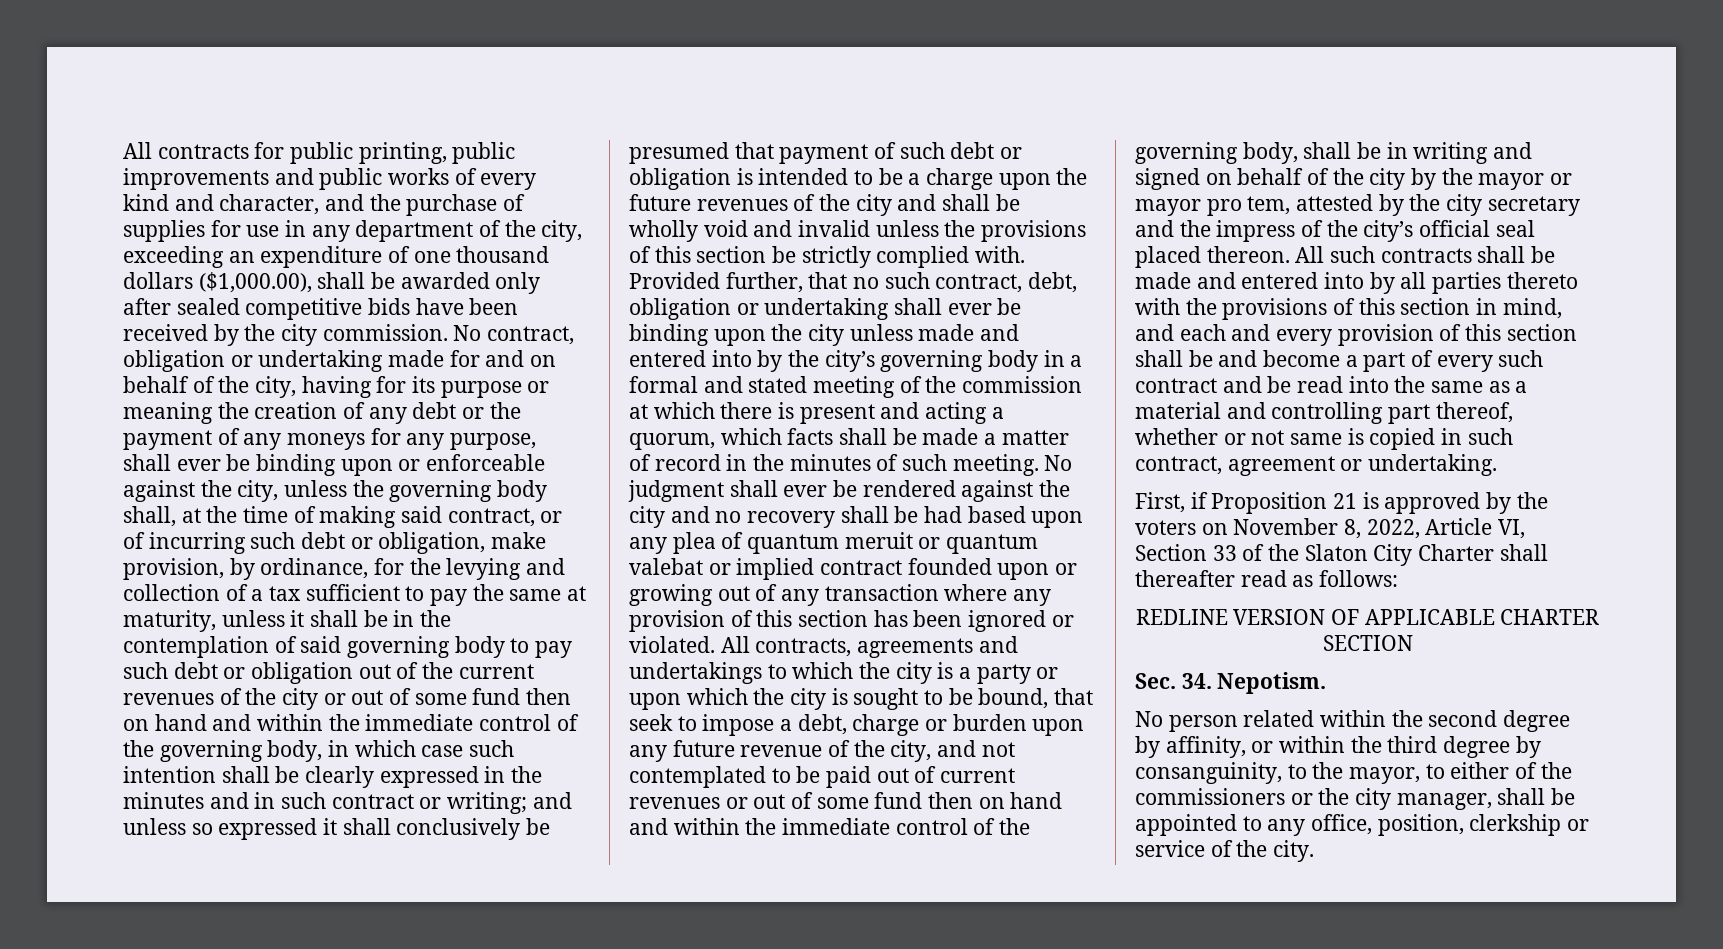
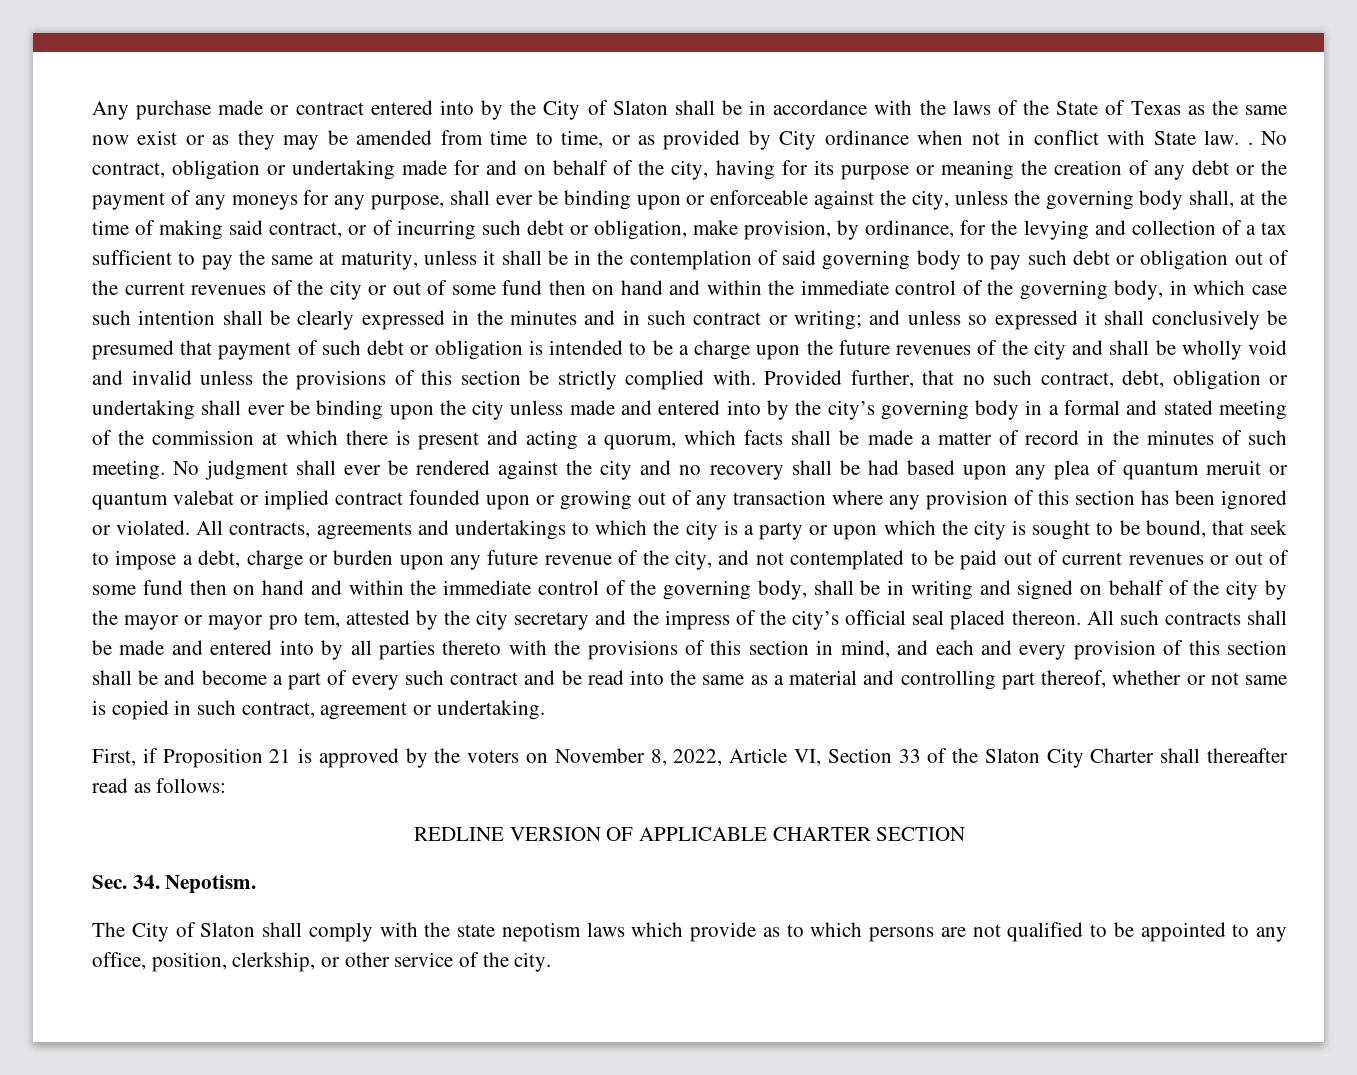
[123,142,516,164] [123,168,537,190] [123,194,526,216] [123,220,583,242] [123,246,550,268] [123,272,541,294] [123,298,519,320] [123,324,448,346] All contracts for public printing, public improvements and public works of every kind and character, and the purchase of supplies for use in any department of the city, exceeding an expenditure of one thousand dollars ($1,000.00), shall be awarded only after sealed competitive bids have been received by the city commission. -> [92,100,1288,120] [92,130,1253,150] Any purchase made or contract entered into by the City of Slaton shall be in accordance with the laws of the State of Texas as the same now exist or as they may be amended from time to time, or as provided by City ordinance when not in conflict with State law. .
[1135,710,1571,732] [1135,736,1541,758] [1135,762,1572,784] [1135,788,1546,810] No person related within the second degree by affinity, or within the third degree by consanguinity, to the mayor, to either of the commissioners or the city manager, shall -> [92,922,1107,942] The City of Slaton shall comply with the state nepotism laws which provide as to which persons are not qualified to
[1469,814,1590,836] clerkship or -> [232,952,390,972] clerkship, or other

